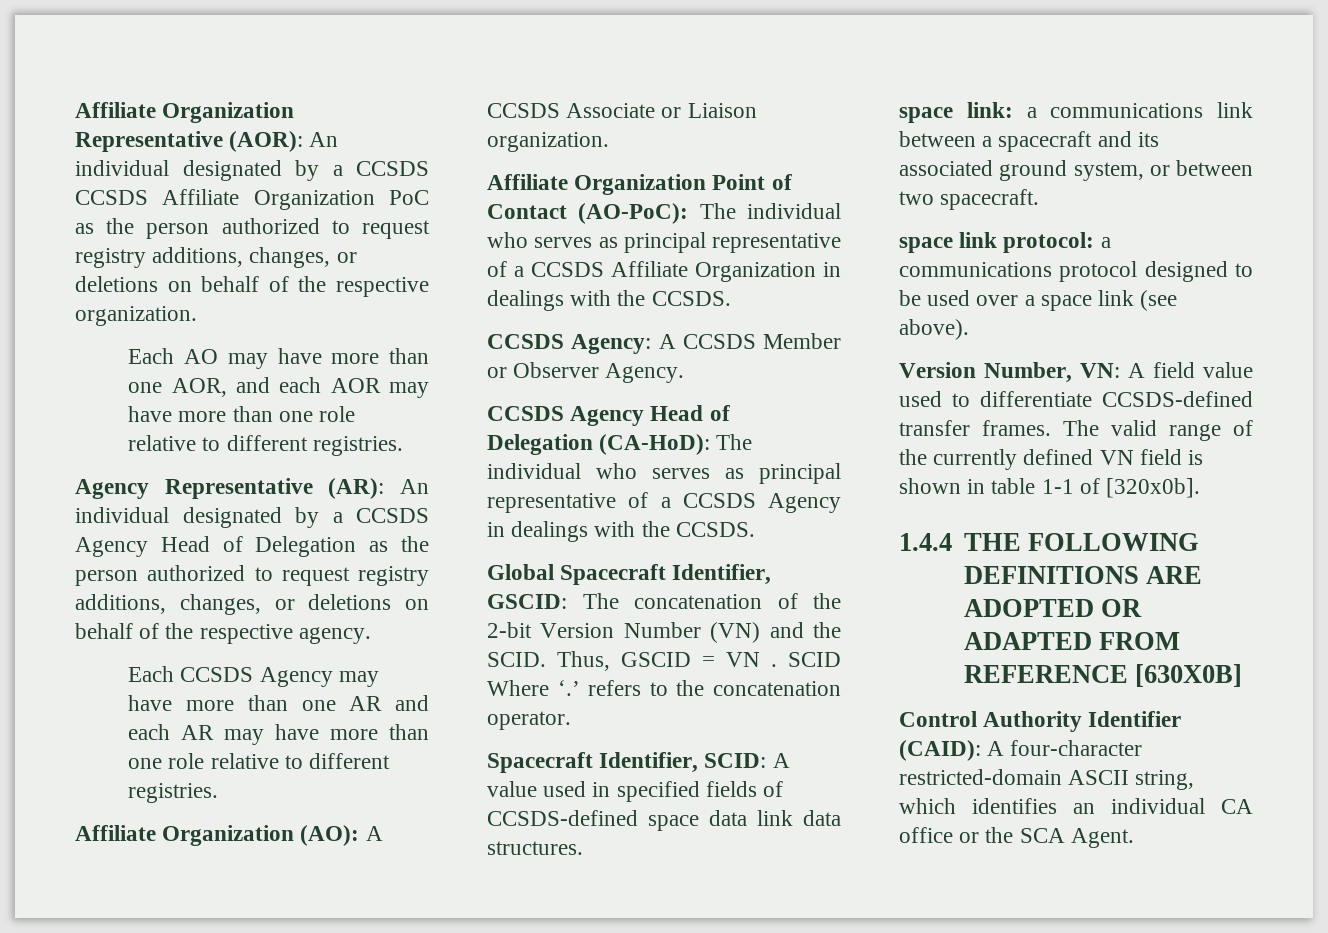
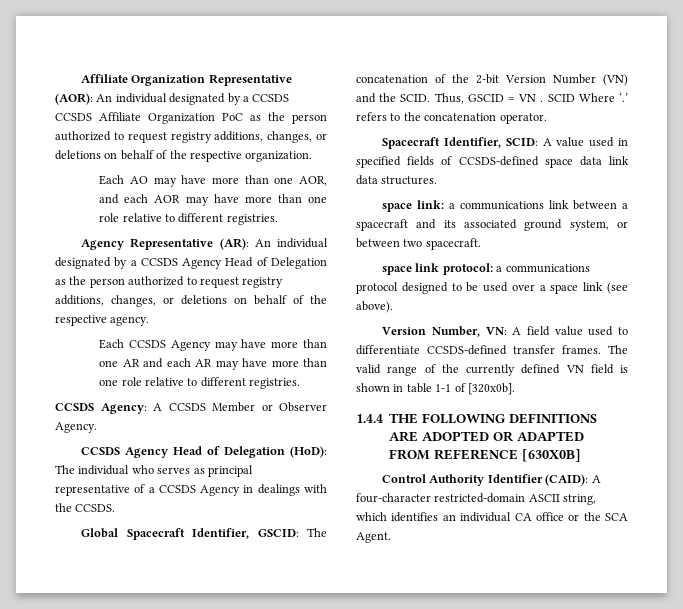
[75,825,383,846] [487,103,757,118] [487,132,609,152] [487,174,792,195] [487,203,841,224] [487,232,841,253] [487,261,841,282] [487,290,731,311] // Affiliate Organization (AO): A CCSDS Associate or Liaison organization. // Affiliate Organization Point of Contact (AO-PoC): The individual who serves as principal representative of a CCSDS Affiliate Organization in dealings with the CCSDS. -> (301, 383) none
[599,434,711,455] (CA-HoD): -> [290,446,327,458] (HoD):

